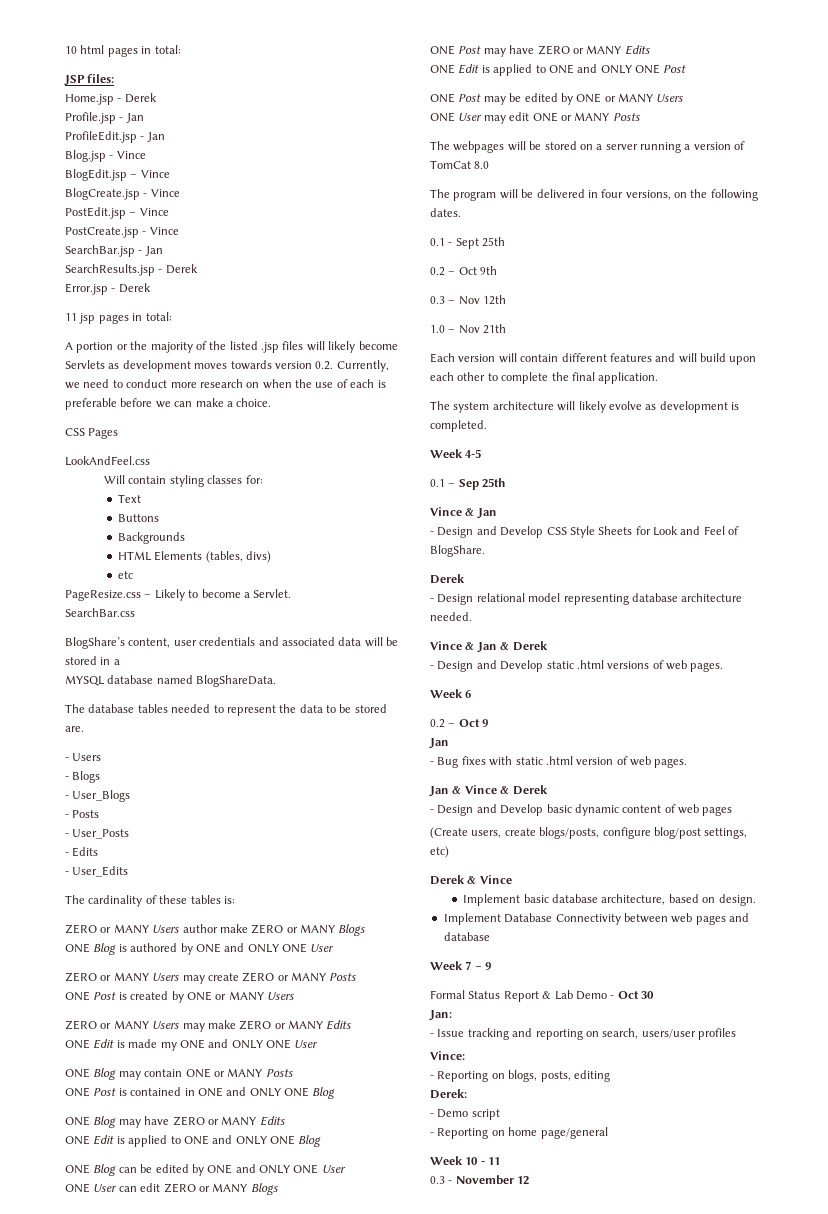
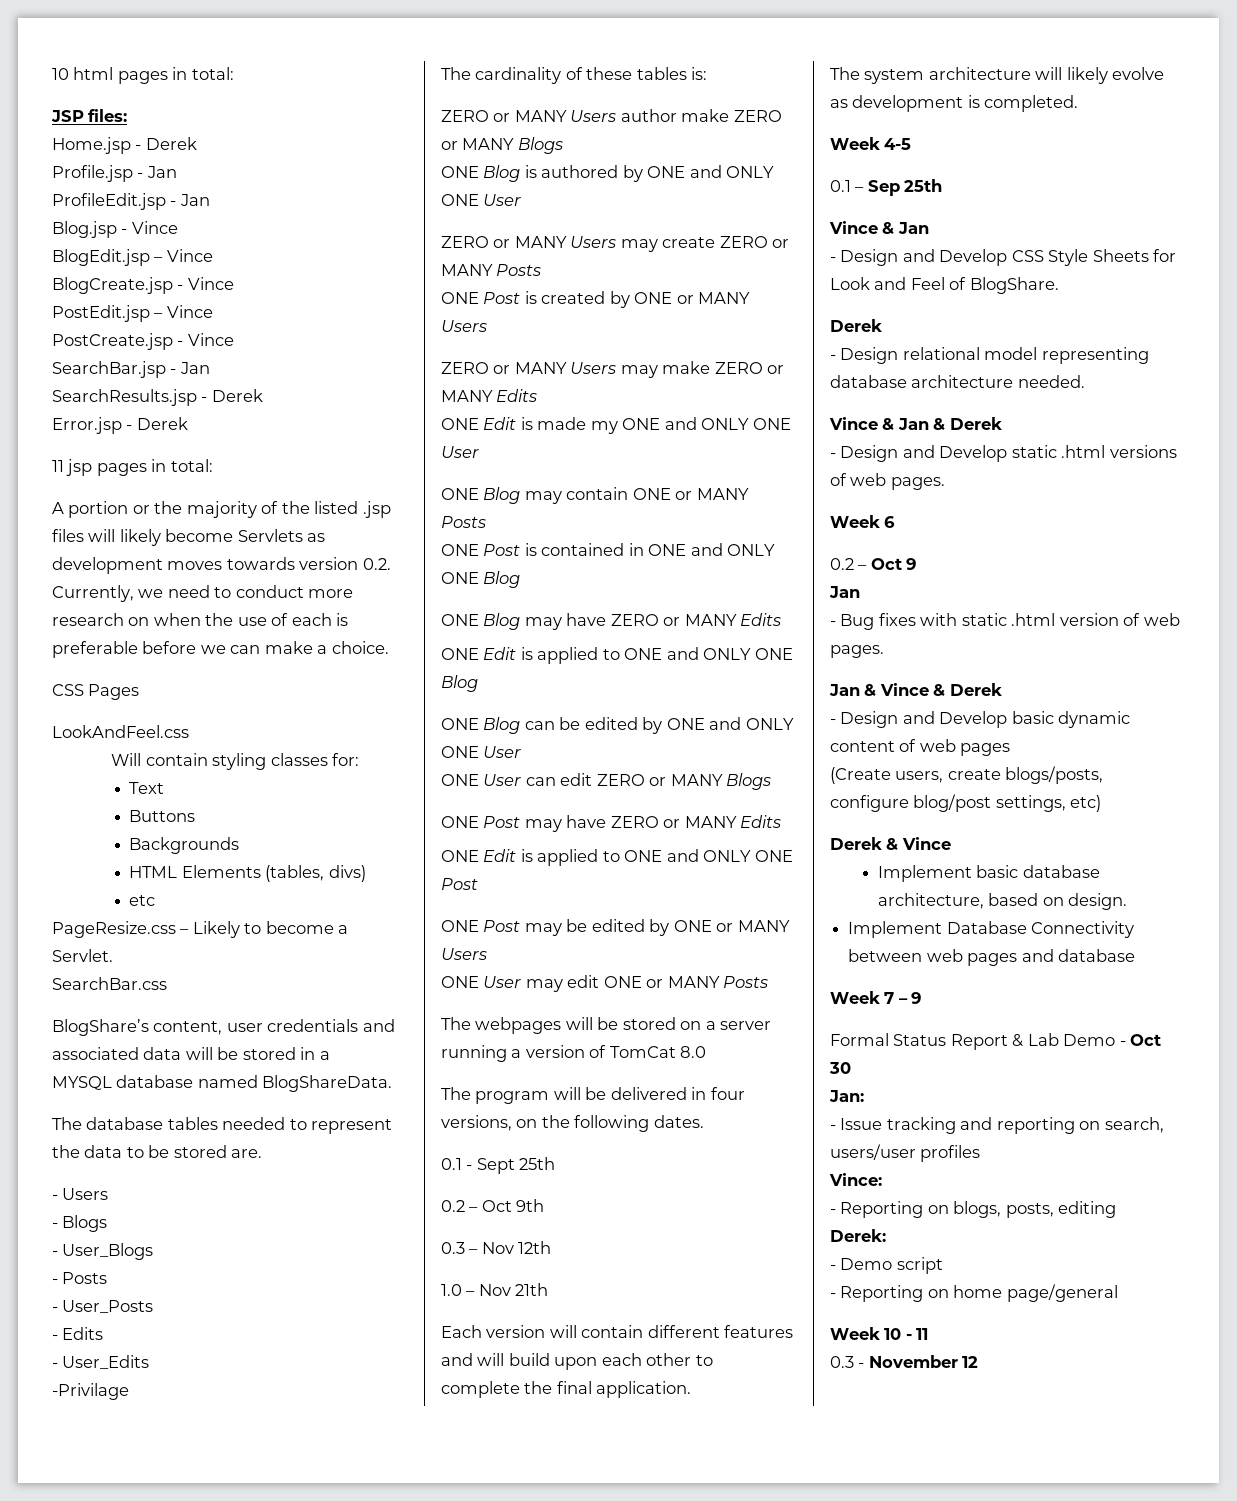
(129, 871) none -> [52,1383,129,1400] // -Privilage

